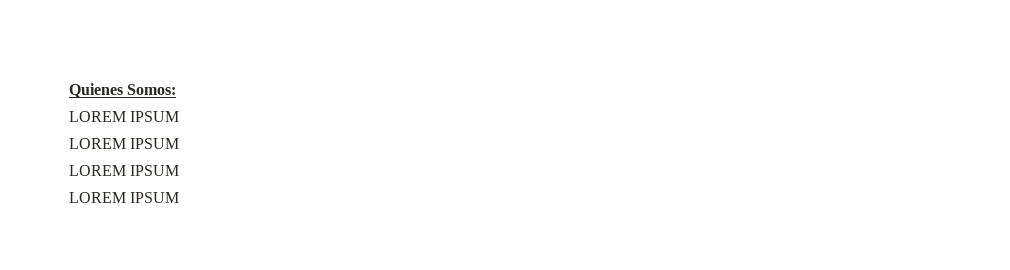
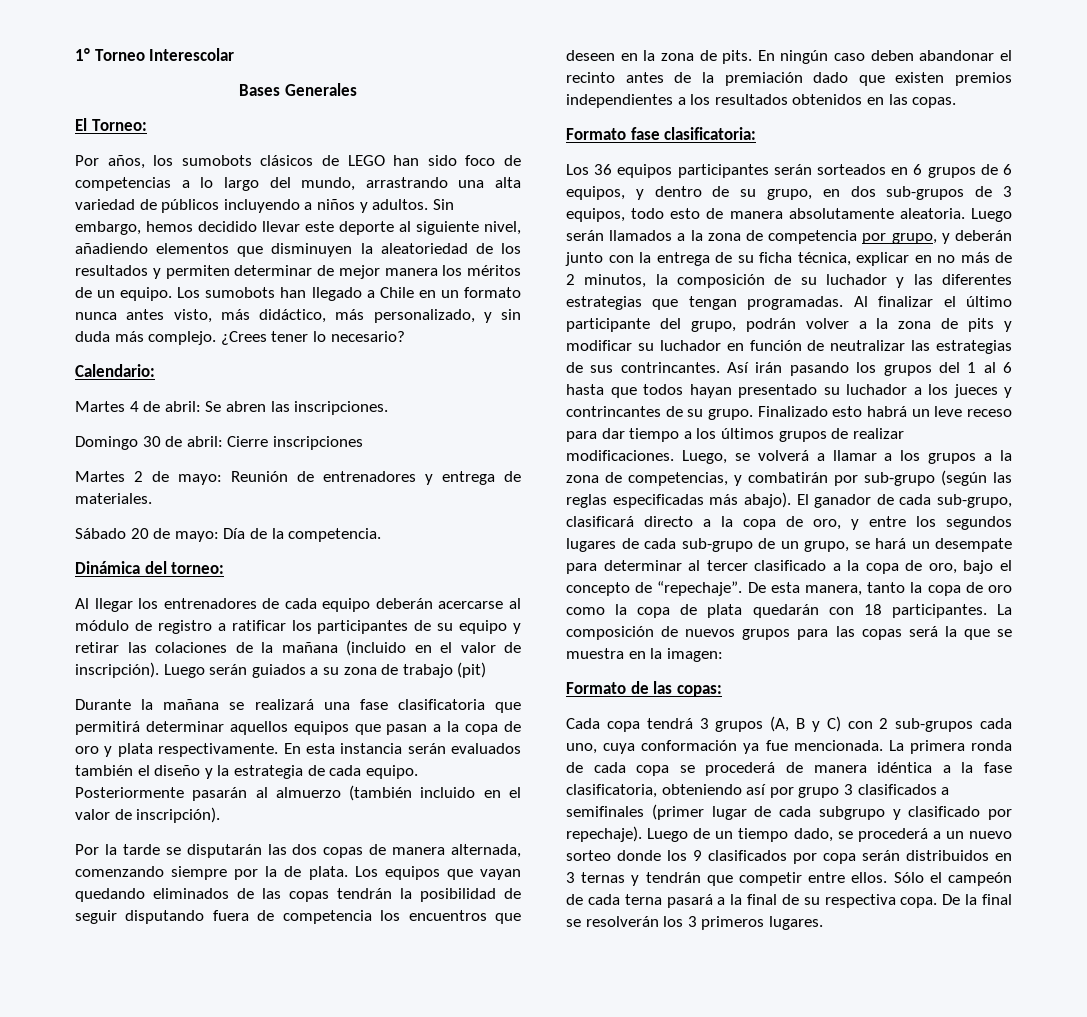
[69,83,177,98] [69,111,180,122] [69,138,180,149] [69,165,180,176] [69,192,180,203] Quienes Somos: // LOREM IPSUM // LOREM IPSUM // LOREM IPSUM // LOREM IPSUM -> [75,48,235,61] [239,83,357,96] [75,118,147,131] [75,155,522,169] [75,177,521,191] [75,199,454,213] [75,221,521,235] [75,243,522,257] [75,265,521,279] [75,287,521,301] [75,309,521,323] [75,331,405,345] [75,364,155,377] [75,401,389,415] [75,436,363,450] [75,471,521,485] [75,493,152,504] [75,528,382,542] [75,561,225,574] [75,598,521,612] [75,620,521,634] [75,640,521,656] [75,662,487,678] [75,699,521,713] [75,721,522,735] [75,743,521,757] [75,765,418,779] [75,785,521,801] [75,807,221,823] [75,844,521,858] [75,866,521,880] [75,888,521,902] [75,910,521,924] [566,50,1012,64] [566,72,1012,86] [566,94,957,108] [566,127,757,140] [566,164,1012,178] [566,186,1012,200] [566,208,1012,222] [566,230,1012,244] [565,252,1012,266] [566,274,1012,288] [566,296,1012,310] [566,318,1012,332] [566,340,1012,354] [566,362,1013,376] [566,384,1012,398] [566,406,1012,420] [566,428,904,442] [566,450,1012,464] [566,470,1012,486] [566,492,1012,508] [566,516,1012,530] [566,538,1012,552] [566,560,1012,574] [566,581,1012,596] [566,604,1012,618] [566,626,1013,640] [566,648,723,662] [566,681,722,697] [566,716,1012,732] [566,740,1012,754] [566,762,1012,776] [566,784,950,798] [566,804,1012,820] [566,826,1013,842] [566,850,1012,864] [566,872,1012,886] [566,894,1012,908] [566,916,823,930] 1° Torneo Interescolar // Bases Generales // El Torneo: // Por años, los sumobots clásicos de LEGO han sido foco de competencias a lo largo del mundo, arrastrando una alta variedad de públicos incluyendo a niños y adultos. Sin embargo, hemos decidido llevar este deporte al siguiente nivel, añadiendo elementos que disminuyen la aleatoriedad de los resultados y permiten determinar de mejor manera los méritos de un equipo. Los sumobots han llegado a Chile en un formato nunca antes visto, más didáctico, más personalizado, y sin duda más complejo. ¿Crees tener lo necesario? // Calendario: // Martes 4 de abril: Se abren las inscripciones. // Domingo 30 de abril: Cierre inscripciones // Martes 2 de mayo: Reunión de entrenadores y entrega de materiales. // Sábado 20 de mayo: Día de la competencia. // Dinámica del torneo: // Al llegar los entrenadores de cada equipo deberán acercarse al módulo de registro a ratificar los participantes de su equipo y retirar las colaciones de la mañana (incluido en el valor de inscripción). Luego serán guiados a su zona de trabajo (pit) // Durante la mañana se realizará una fase clasificatoria que permitirá determinar aquellos equipos que pasan a la copa de oro y plata respectivamente. En esta instancia serán evaluados también el diseño y la estrategia de cada equipo. Posteriormente pasarán al almuerzo (también incluido en el valor de inscripción). // Por la tarde se disputarán las dos copas de manera alternada, comenzando siempre por la de plata. Los equipos que vayan quedando eliminados de las copas tendrán la posibilidad de seguir disputando fuera de competencia los encuentros que deseen en la zona de pits. En ningún caso deben abandonar el recinto antes de la premiación dado que existen premios independientes a los resultados obtenidos en las copas. // Formato fase clasificatoria: // Los 36 equipos participantes serán sorteados en 6 grupos de 6 equipos, y dentro de su grupo, en dos sub-grupos de 3 equipos, todo esto de manera absolutamente aleatoria. Luego serán llamados a la zona de competencia por grupo, y deberán junto con la entrega de su ficha técnica, explicar en no más de 2 minutos, la composición de su luchador y las diferentes estrategias que tengan programadas. Al finalizar el último participante del grupo, podrán volver a la zona de pits y modificar su luchador en función de neutralizar las estrategias de sus contrincantes. Así irán pasando los grupos del 1 al 6 hasta que todos hayan presentado su luchador a los jueces y contrincantes de su grupo. Finalizado esto habrá un leve receso para dar tiempo a los últimos grupos de realizar modificaciones. Luego, se volverá a llamar a los grupos a la zona de competencias, y combatirán por sub-grupo (según las reglas especificadas más abajo). El ganador de cada sub-grupo, clasificará directo a la copa de oro, y entre los segundos lugares de cada sub-grupo de un grupo, se hará un desempate para determinar al tercer clasificado a la copa de oro, bajo el concepto de “repechaje”. De esta manera, tanto la copa de oro como la copa de plata quedarán con 18 participantes. La composición de nuevos grupos para las copas será la que se muestra en la imagen: // Formato de las copas: // Cada copa tendrá 3 grupos (A, B y C) con 2 sub-grupos cada uno, cuya conformación ya fue mencionada. La primera ronda de cada copa se procederá de manera idéntica a la fase clasificatoria, obteniendo así por grupo 3 clasificados a semifinales (primer lugar de cada subgrupo y clasificado por repechaje). Luego de un tiempo dado, se procederá a un nuevo sorteo donde los 9 clasificados por copa serán distribuidos en 3 ternas y tendrán que competir entre ellos. Sólo el campeón de cada terna pasará a la final de su respectiva copa. De la final se resolverán los 3 primeros lugares.

